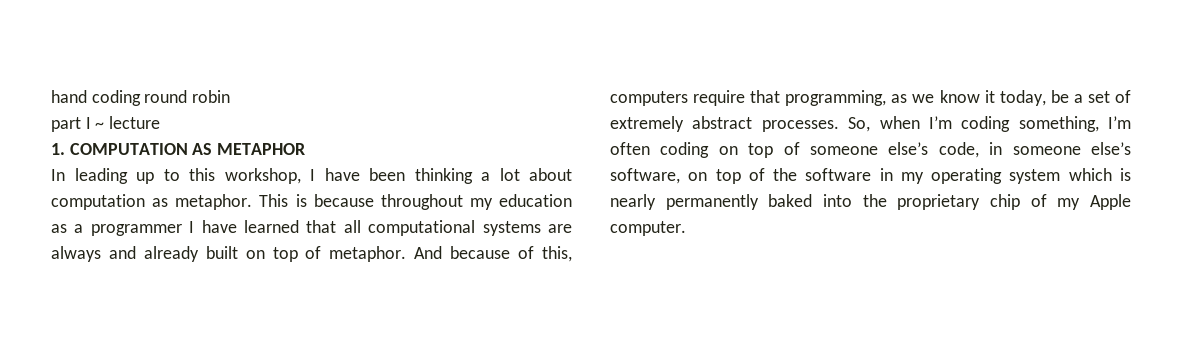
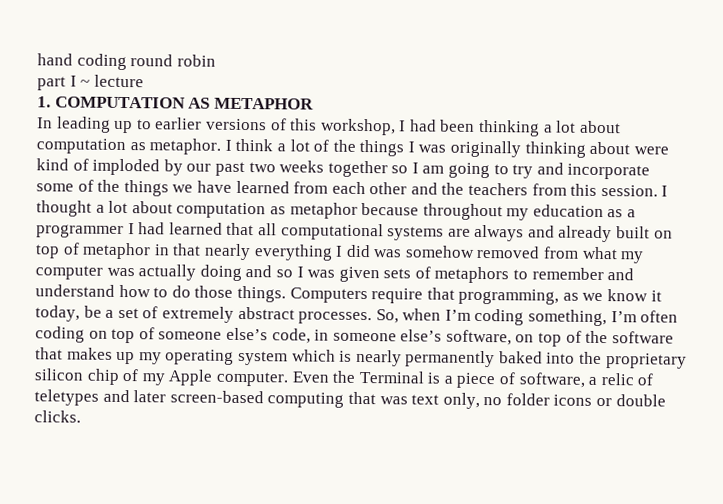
(180, 175) none -> [155,117,287,131] earlier versions of
[324,168,360,181] have -> [409,119,437,132] had
[259,194,307,207] This is -> [224,138,669,158] [36,158,651,180] [36,179,669,197] [36,200,358,219] I think a lot of the things I was originally thinking about were kind of imploded by our past two weeks together so I am going to try and incorporate some of the things we have learned from each other and the teachers from this session. I thought a lot about computation as metaphor
[201,220,237,233] have -> [138,222,166,235] had
[329,246,573,262] [610,91,688,106] metaphor. And because of this, computers -> [82,242,645,264] [35,264,635,284] [35,284,368,304] metaphor in that nearly everything I did was somehow removed from what my computer was actually doing and so I was given sets of metaphors to remember and understand how to do those things. Computers
[879,168,893,181] in -> [35,347,136,365] that makes up
(981, 202) none -> [34,368,84,381] silicon
(686, 228) none -> [291,370,654,389] [34,389,666,409] [34,410,81,423] Even the Terminal is a piece of software, a relic of teletypes and later screen-based computing that was text only, no folder icons or double clicks.

